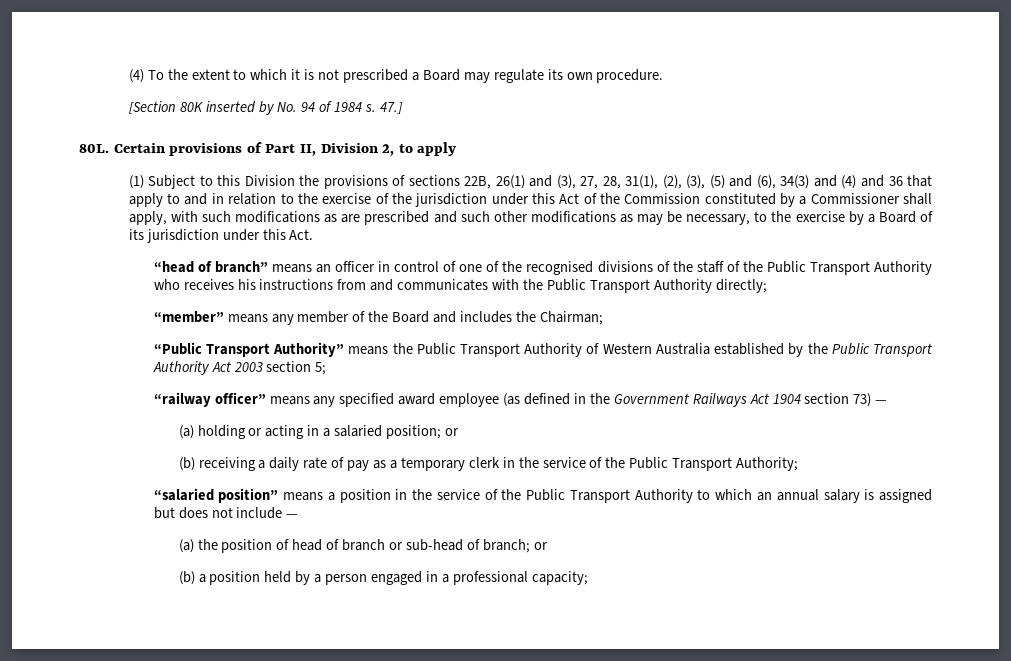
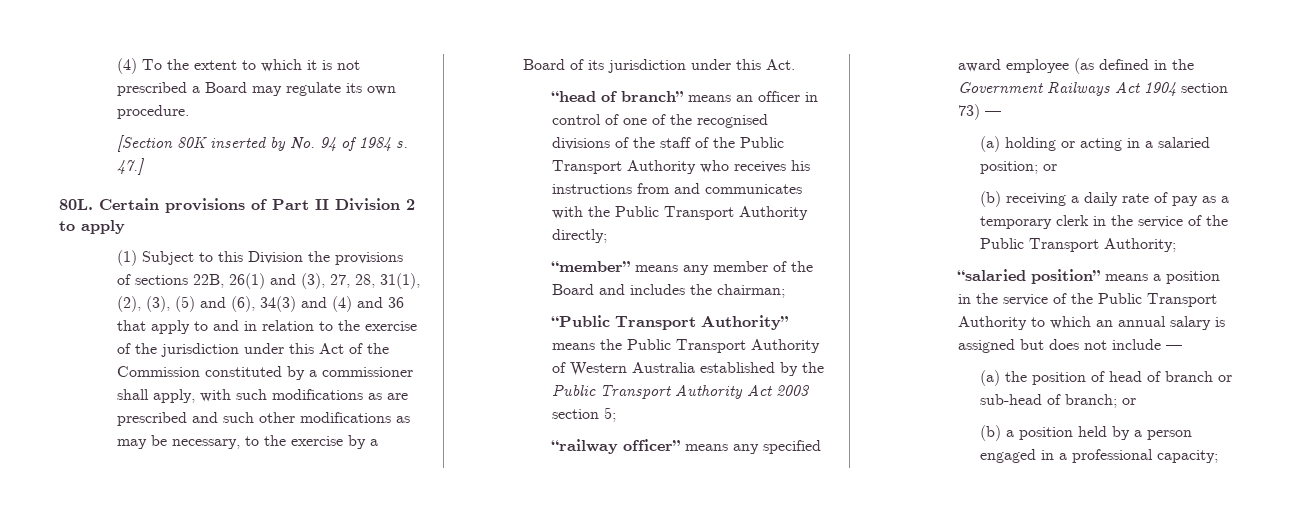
[299,143,395,156] II, Division 2, -> [315,198,415,211] II Division 2
[810,193,900,204] Commissioner -> [322,367,414,377] commissioner
[539,311,603,325] Chairman; -> [717,284,786,298] chairman;

